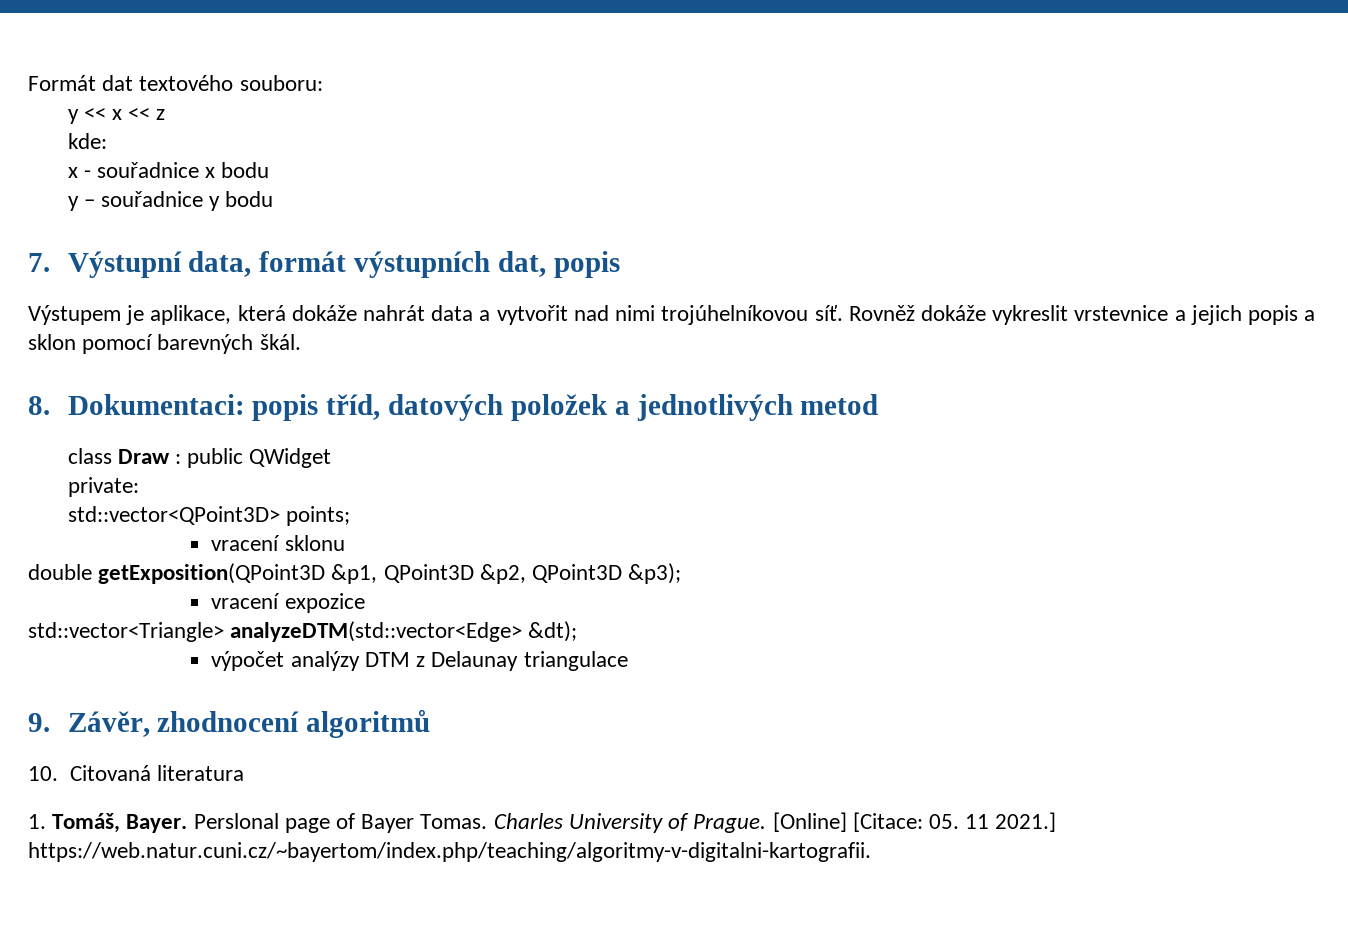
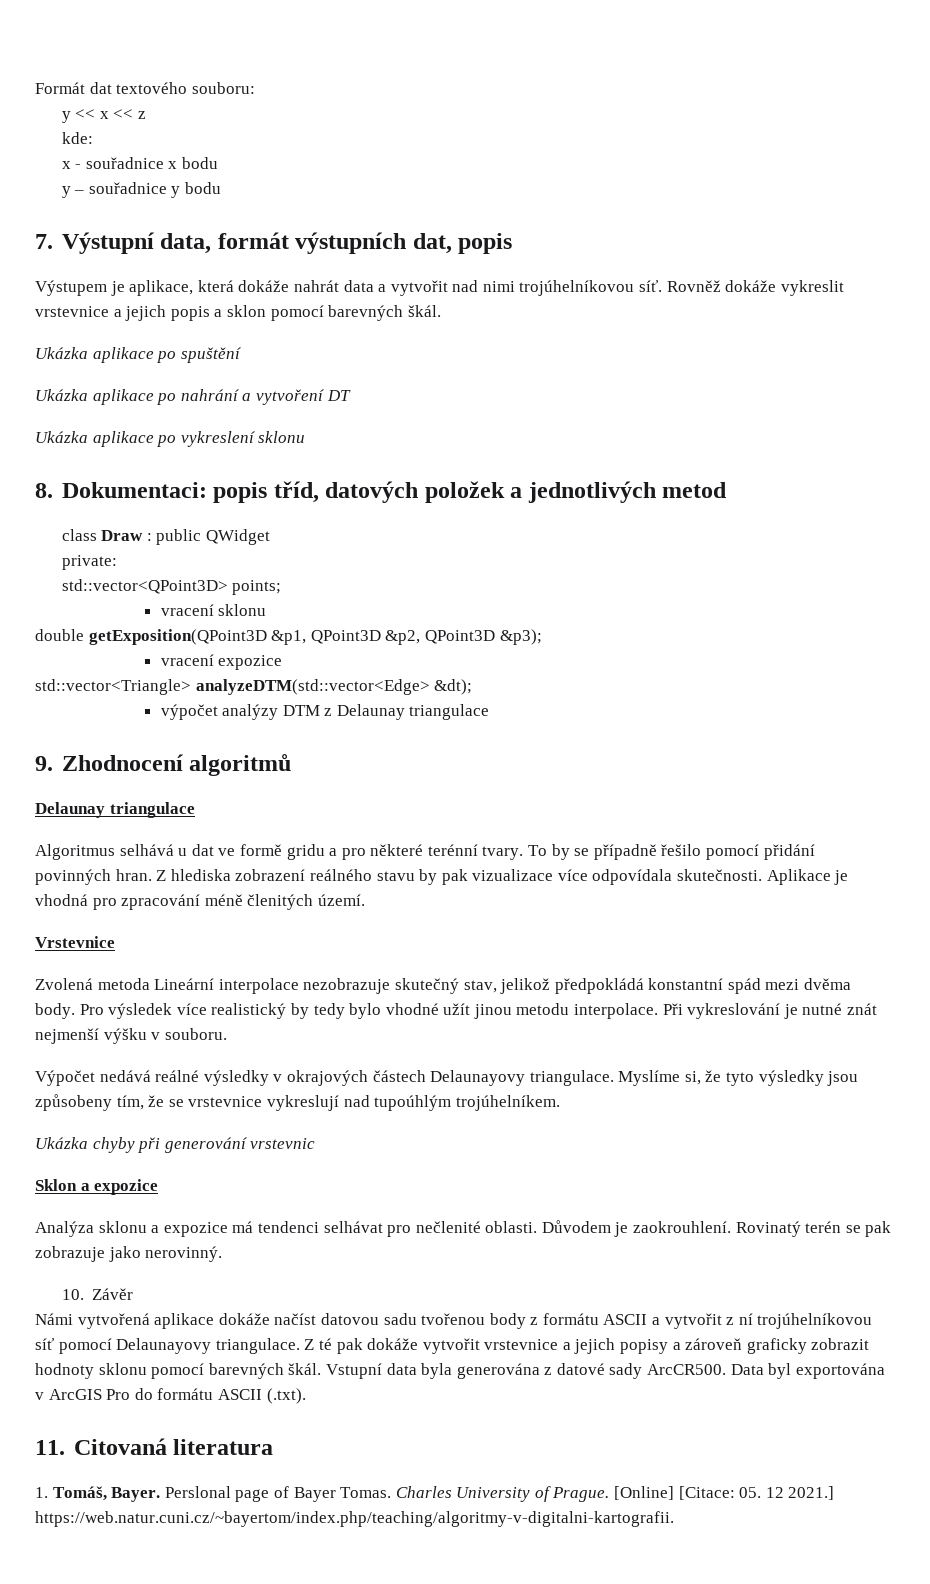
(301, 342) none -> [35,347,241,363] [35,389,351,405] [35,431,306,447] // Ukázka aplikace po spuštění // Ukázka aplikace po nahrání a vytvoření DT // Ukázka aplikace po vykreslení sklonu
[67,711,300,737] Závěr, zhodnocení -> [61,754,183,771] Zhodnocení
[28,766,58,781] 10. -> [35,802,195,818] [35,844,815,860] [35,869,849,885] [35,894,365,910] [35,936,115,948] [35,978,852,994] [35,1003,878,1019] [35,1028,227,1044] [35,1070,859,1086] [35,1094,560,1111] [35,1137,316,1153] [35,1179,159,1195] [35,1220,892,1237] [35,1246,223,1262] [61,1288,134,1300] [35,1313,873,1329] [35,1338,870,1354] [35,1363,885,1379] [35,1388,306,1404] [35,1440,65,1455] Delaunay triangulace // Algoritmus selhává u dat ve formě gridu a pro některé terénní tvary. To by se případně řešilo pomocí přidání povinných hran. Z hlediska zobrazení reálného stavu by pak vizualizace více odpovídala skutečnosti. Aplikace je vhodná pro zpracování méně členitých území. // Vrstevnice // Zvolená metoda Lineární interpolace nezobrazuje skutečný stav, jelikož předpokládá konstantní spád mezi dvěma body. Pro výsledek více realistický by tedy bylo vhodné užít jinou metodu interpolace. Při vykreslování je nutné znát nejmenší výšku v souboru. // Výpočet nedává reálné výsledky v okrajových částech Delaunayovy triangulace. Myslíme si, že tyto výsledky jsou způsobeny tím, že se vrstevnice vykreslují nad tupoúhlým trojúhelníkem. // Ukázka chyby při generování vrstevnic // Sklon a expozice // Analýza sklonu a expozice má tendenci selhávat pro nečlenité oblasti. Důvodem je zaokrouhlení. Rovinatý terén se pak zobrazuje jako nerovinný. // 10. Závěr // Námi vytvořená aplikace dokáže načíst datovou sadu tvořenou body z formátu ASCII a vytvořit z ní trojúhelníkovou síť pomocí Delaunayovy triangulace. Z té pak dokáže vytvořit vrstevnice a jejich popisy a zároveň graficky zobrazit hodnoty sklonu pomocí barevných škál. Vstupní data byla generována z datové sady ArcCR500. Data byl exportována v ArcGIS Pro do formátu ASCII (.txt). // 11.
[965,814,990,829] 11 -> [765,1487,784,1498] 12

